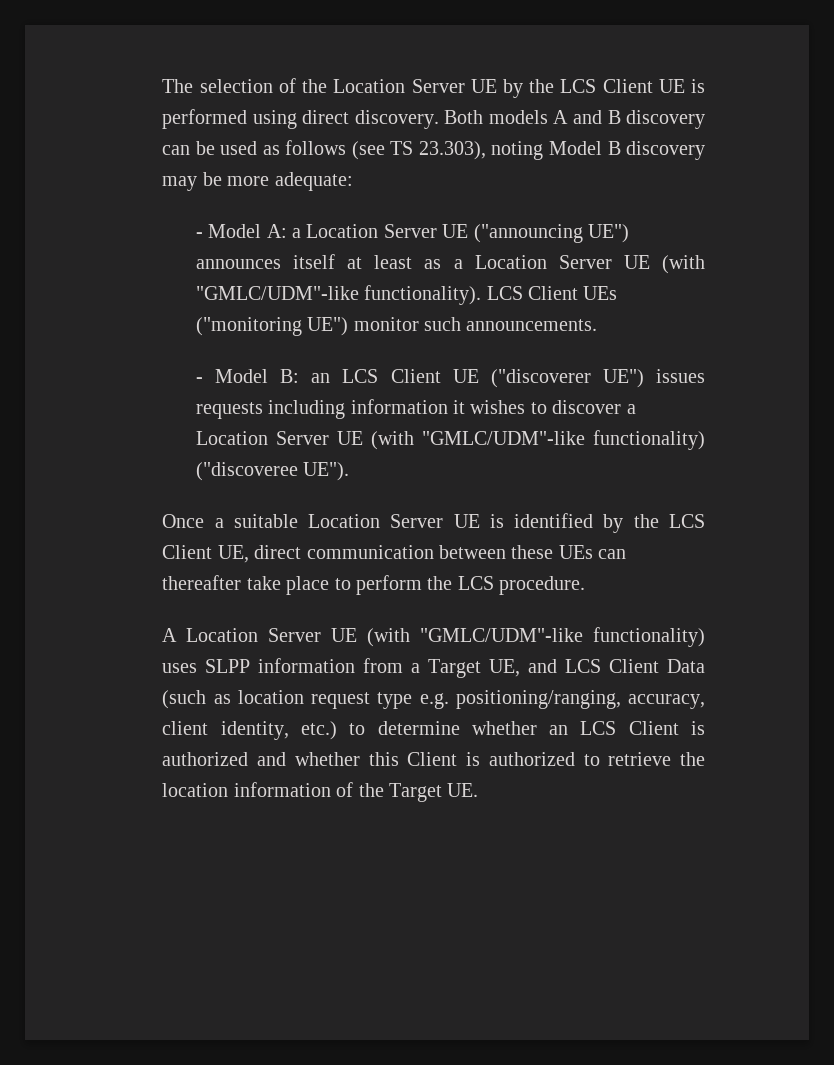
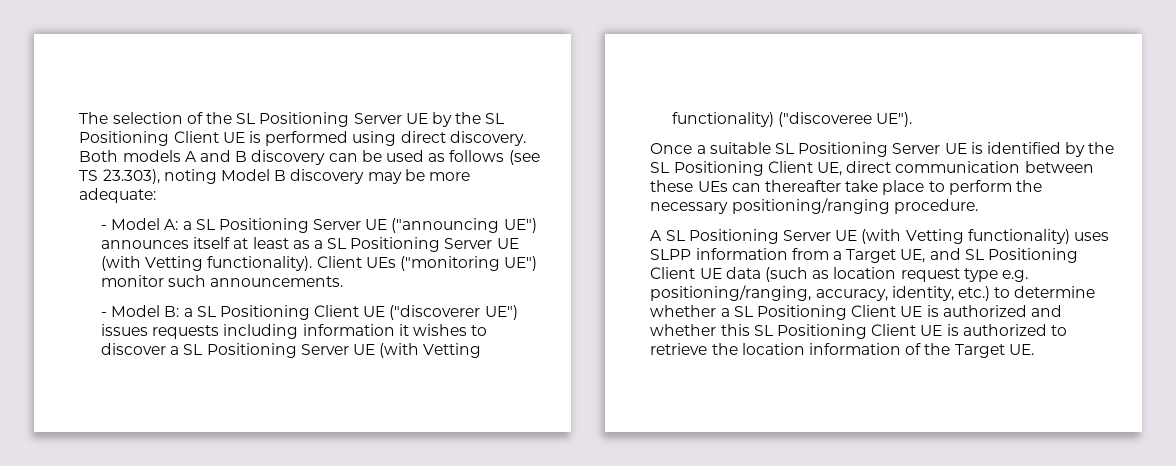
[333,79,406,93] Location -> [236,112,350,127] SL Positioning
[560,79,597,93] LCS -> [485,113,505,124] [79,131,170,146] SL Positioning
[306,224,379,238] Location -> [195,218,309,233] SL Positioning
[474,255,705,274] [195,285,523,305] Location Server UE (with "GMLC/UDM"-like functionality). LCS -> [327,237,519,252] [100,256,313,271] SL Positioning Server UE (with Vetting functionality).
[311,369,379,383] an LCS -> [183,305,310,320] a SL Positioning
[195,431,585,450] Location Server UE (with "GMLC/UDM"-like -> [183,343,482,358] SL Positioning Server UE (with Vetting
[308,514,381,528] Location -> [775,142,889,157] SL Positioning
[669,514,705,528] LCS -> [650,161,764,176] SL Positioning
[457,576,494,590] LCS -> [650,198,890,214] necessary positioning/ranging
[186,628,584,647] Location Server UE (with "GMLC/UDM"-like -> [665,229,964,244] SL Positioning Server UE (with Vetting
[565,659,705,673] LCS Client Data -> [964,248,1078,263] [650,267,761,279] SL Positioning Client UE data
[162,721,209,735] client -> (888, 295) none
[549,721,679,735] an LCS Client -> [720,305,923,320] a SL Positioning Client UE
[407,752,458,766] Client -> [753,324,943,339] SL Positioning Client UE

